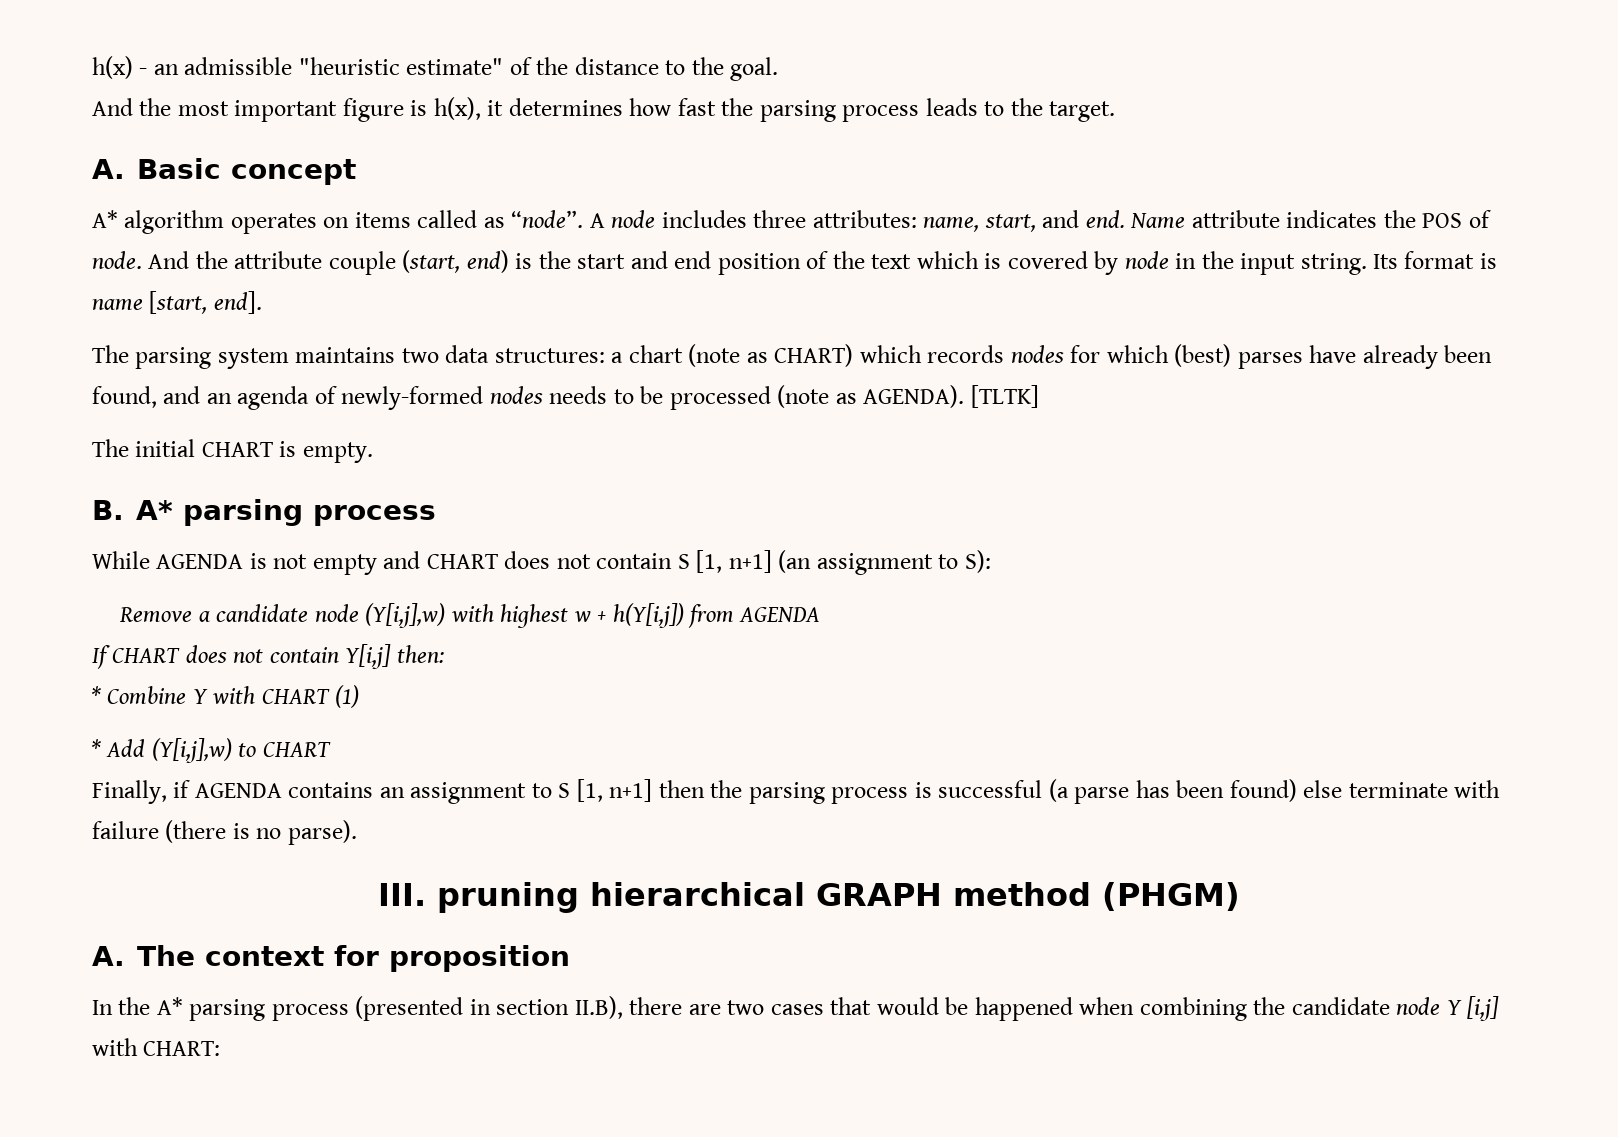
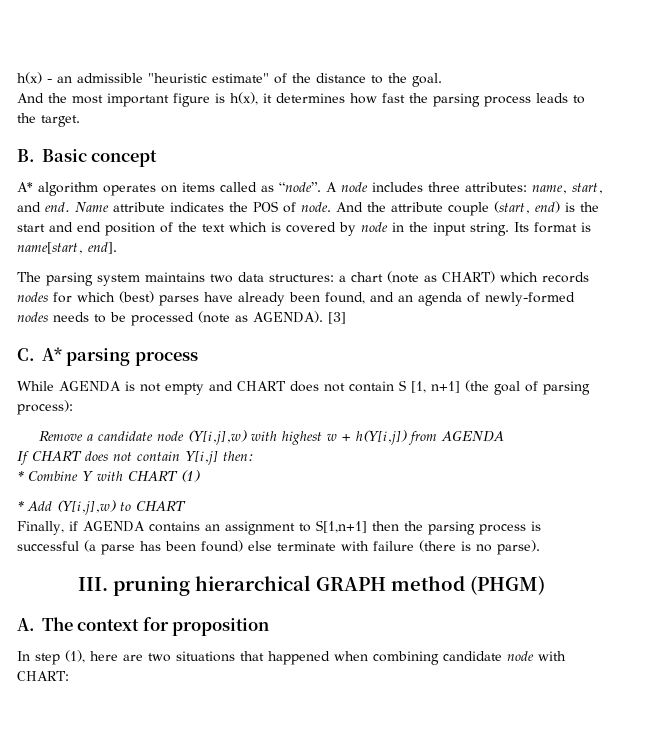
[92,159,125,179] A. -> [17,149,35,162] B.
[92,291,208,314] name [start, -> [17,242,83,254] name[start,
[970,385,1039,408] [92,439,373,463] [92,500,124,520] [TLTK] // The initial CHART is empty. // B. -> [328,312,346,324] [17,348,35,361] [3] // C.
[778,550,991,575] (an assignment to S): -> [465,380,590,395] [17,400,73,415] (the goal of parsing process):
[558,779,653,802] S [1, n+1] -> [315,520,367,533] S[1,n+1]
[118,996,969,1021] the A* parsing process (presented in section II.B), there are two cases that would be -> [35,650,264,665] step (1), here are two situations that
[1253,996,1500,1021] the candidate node Y [i,j] -> [443,651,534,661] candidate node

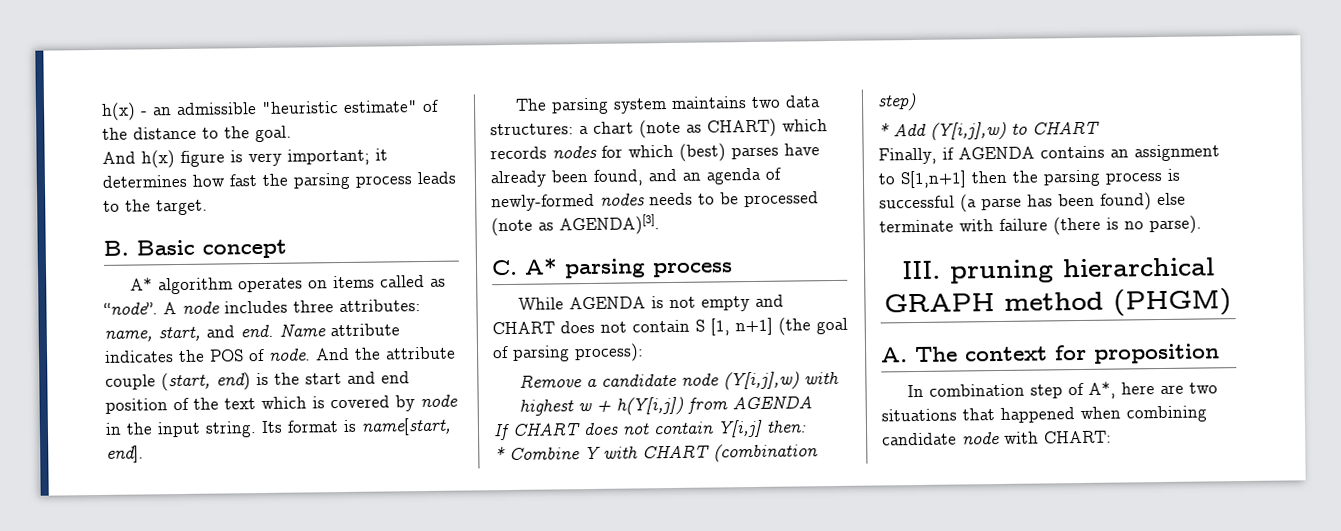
[48,92,258,107] the most important figure is h(x), -> [141,148,370,169] h(x) figure is very important;
[253,311,346,324] AGENDA). [3] -> [559,214,660,236] AGENDA)[3].
[181,470,200,482] (1) -> [713,443,818,463] [877,92,917,112] (combination step)
[35,650,85,665] step (1), -> [928,381,1116,399] combination step of A*,

